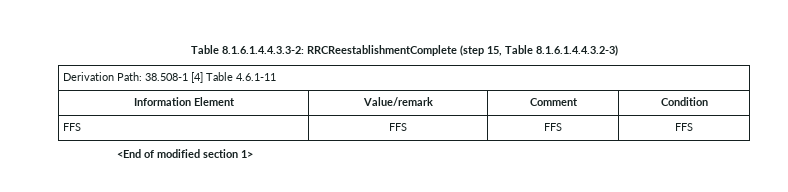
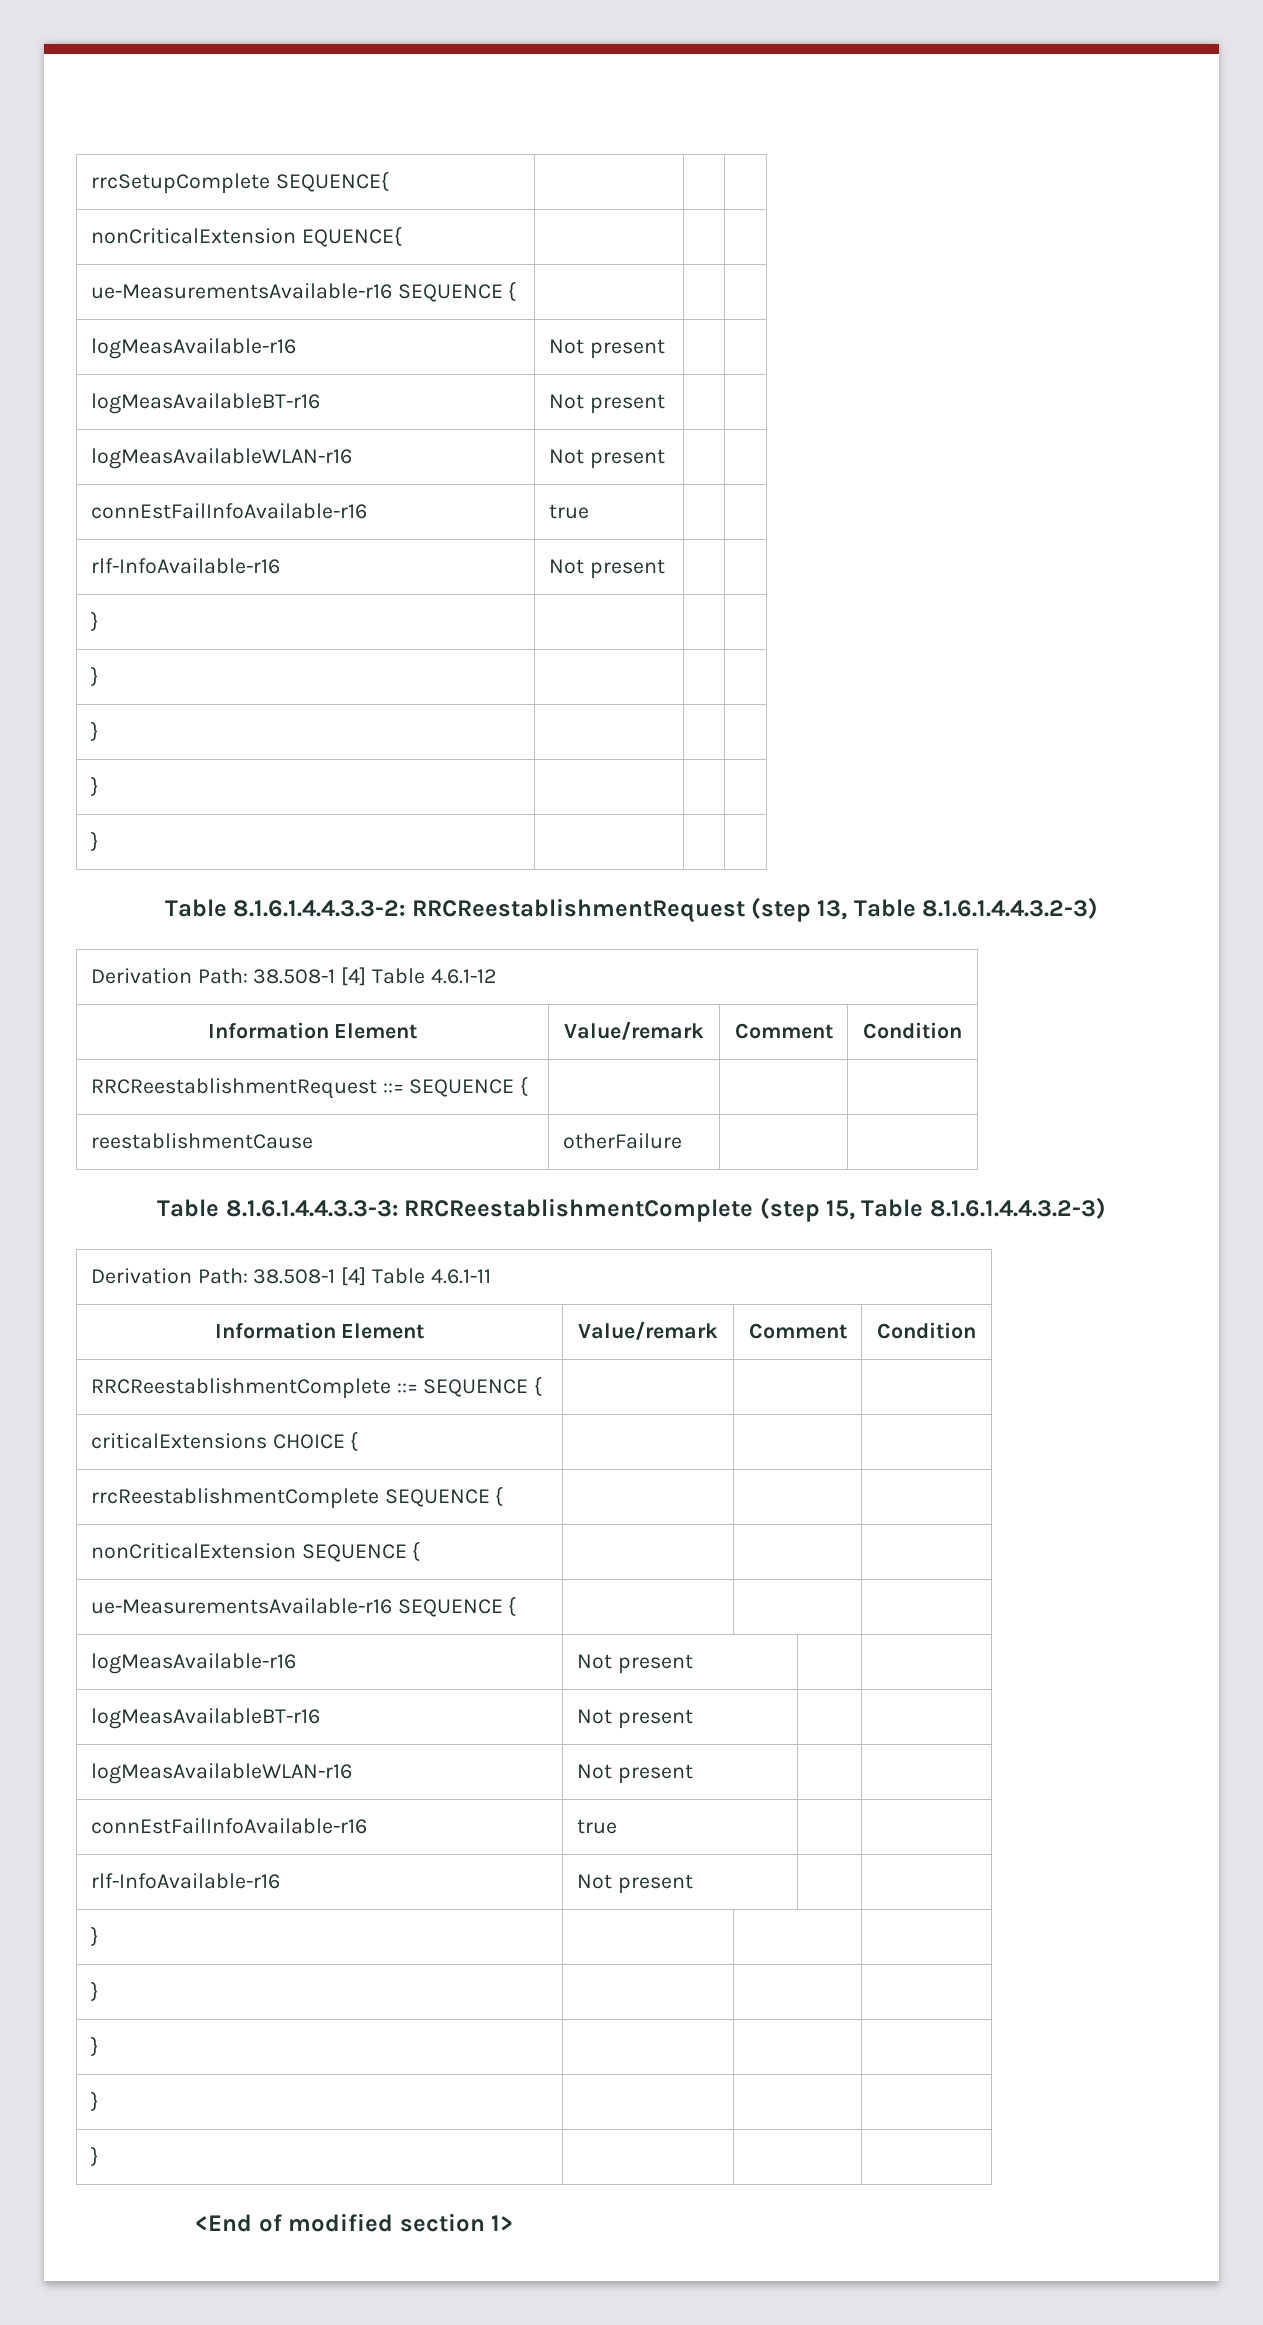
[190,45,304,54] Table 8.1.6.1.4.4.3.3-2: -> [90,171,389,194] [90,226,402,247] [90,281,517,302] [90,338,296,359] [548,339,665,359] [90,393,320,414] [548,394,665,414] [90,448,352,469] [548,449,665,469] [90,503,367,519] [548,504,589,519] [90,558,280,574] [548,559,665,579] [90,611,98,631] [90,666,98,686] [90,721,98,741] [90,776,98,796] [90,831,98,851] [164,897,1099,923] [90,967,496,986] [207,1022,418,1039] [564,1021,704,1040] [734,1023,833,1039] [863,1022,962,1039] [90,1076,529,1099] [90,1133,313,1149] [562,1133,682,1149] [157,1199,398,1217] rrcSetupComplete SEQUENCE{ | | | // nonCriticalExtension EQUENCE{ | | | // ue-MeasurementsAvailable-r16 SEQUENCE { | | | // logMeasAvailable-r16 | Not present | | // logMeasAvailableBT-r16 | Not present | | // logMeasAvailableWLAN-r16 | Not present | | // connEstFailInfoAvailable-r16 | true | | // rlf-InfoAvailable-r16 | Not present | | // } | | | // } | | | // } | | | // } | | | // } | | | // Table 8.1.6.1.4.4.3.3-2: RRCReestablishmentRequest (step 13, Table 8.1.6.1.4.4.3.2-3) // Derivation Path: 38.508-1 [4] Table 4.6.1-12 // Information Element | Value/remark | Comment | Condition // RRCReestablishmentRequest ::= SEQUENCE { | | | // reestablishmentCause | otherFailure | | // Table 8.1.6.1.4.4.3.3-3:
[63,123,82,131] [389,123,407,131] [544,123,562,131] [675,123,693,131] FFS | FFS | FFS | FFS -> [90,1376,543,1399] [90,1431,359,1451] [90,1486,504,1509] [90,1541,421,1562] [90,1596,517,1617] [90,1653,296,1674] [576,1654,693,1674] [90,1708,320,1729] [576,1709,693,1729] [90,1763,352,1784] [576,1764,693,1784] [90,1818,367,1834] [576,1819,617,1834] [90,1873,280,1889] [576,1874,693,1894] [90,1926,98,1946] [90,1981,98,2001] [90,2036,98,2056] [90,2091,98,2111] [90,2146,98,2166] RRCReestablishmentComplete ::= SEQUENCE { | | | // criticalExtensions CHOICE { | | | // rrcReestablishmentComplete SEQUENCE { | | | // nonCriticalExtension SEQUENCE { | | | // ue-MeasurementsAvailable-r16 SEQUENCE { | | | // logMeasAvailable-r16 | Not present | | // logMeasAvailableBT-r16 | Not present | | // logMeasAvailableWLAN-r16 | Not present | | // connEstFailInfoAvailable-r16 | true | | // rlf-InfoAvailable-r16 | Not present | | // } | | | // } | | | // } | | | // } | | | // } | | |

